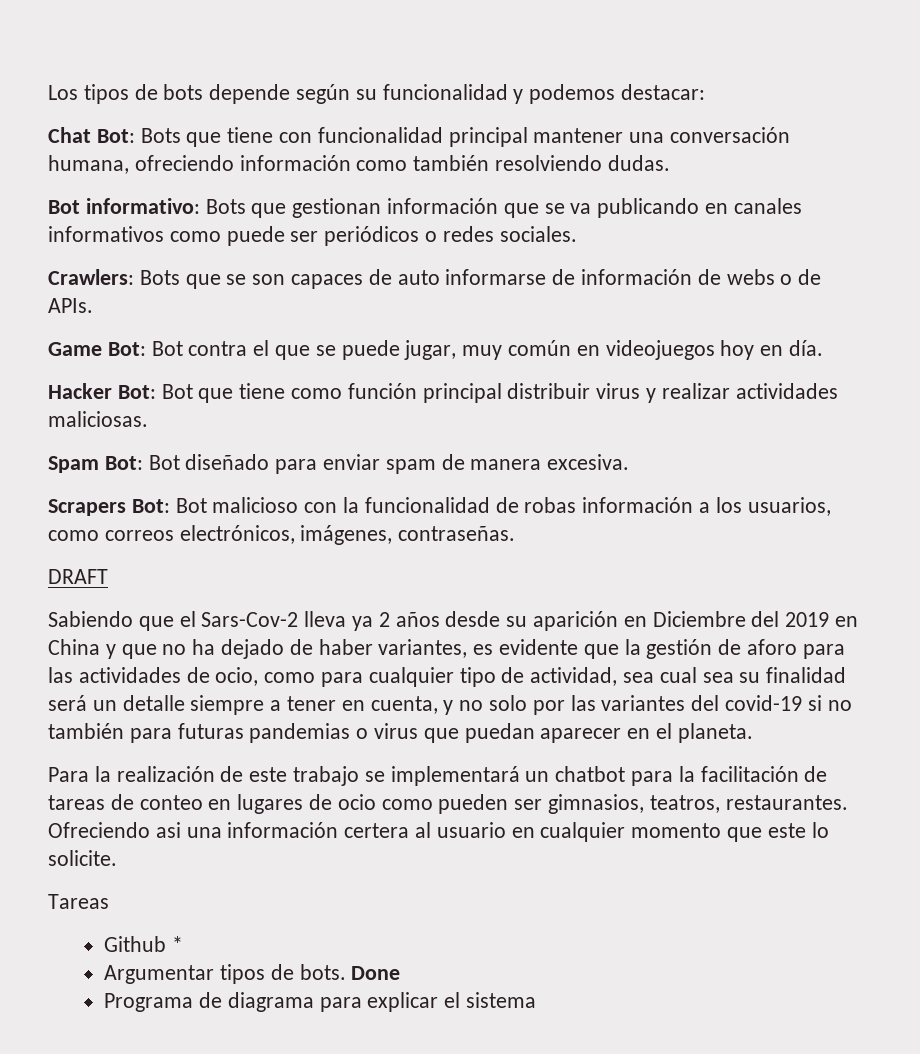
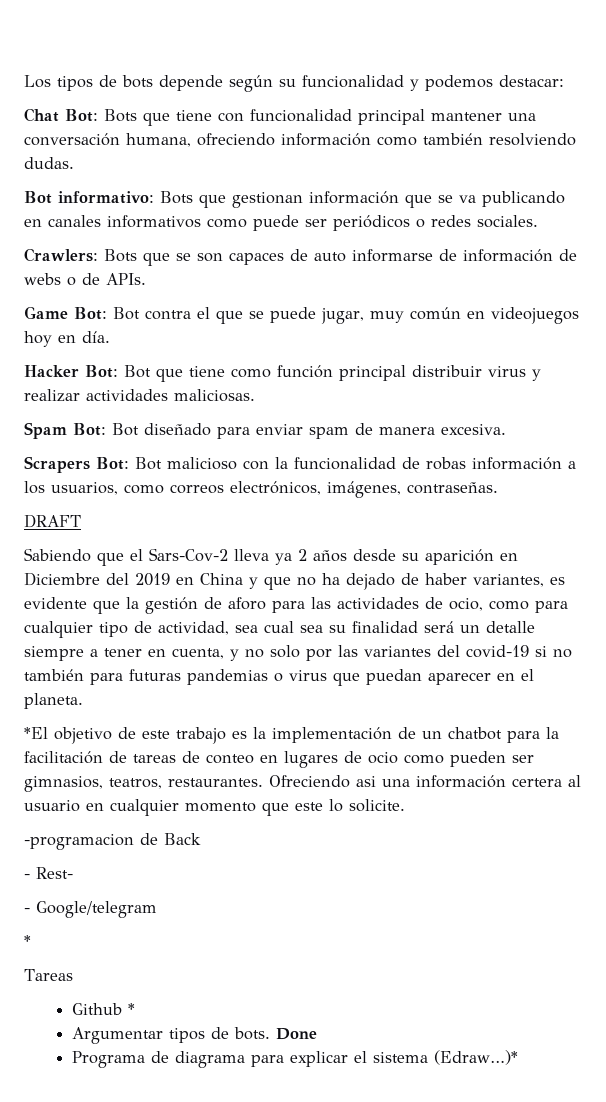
[48,766,520,786] Para la realización de este trabajo se implementará -> [24,727,416,744] *El objetivo de este trabajo es la implementación de
(117, 858) none -> [24,833,201,850] [24,867,73,879] [24,901,157,918] [24,935,31,947] // -programacion de Back // - Rest- // - Google/telegram // *
(537, 1000) none -> [433,1050,518,1065] (Edraw…)*

